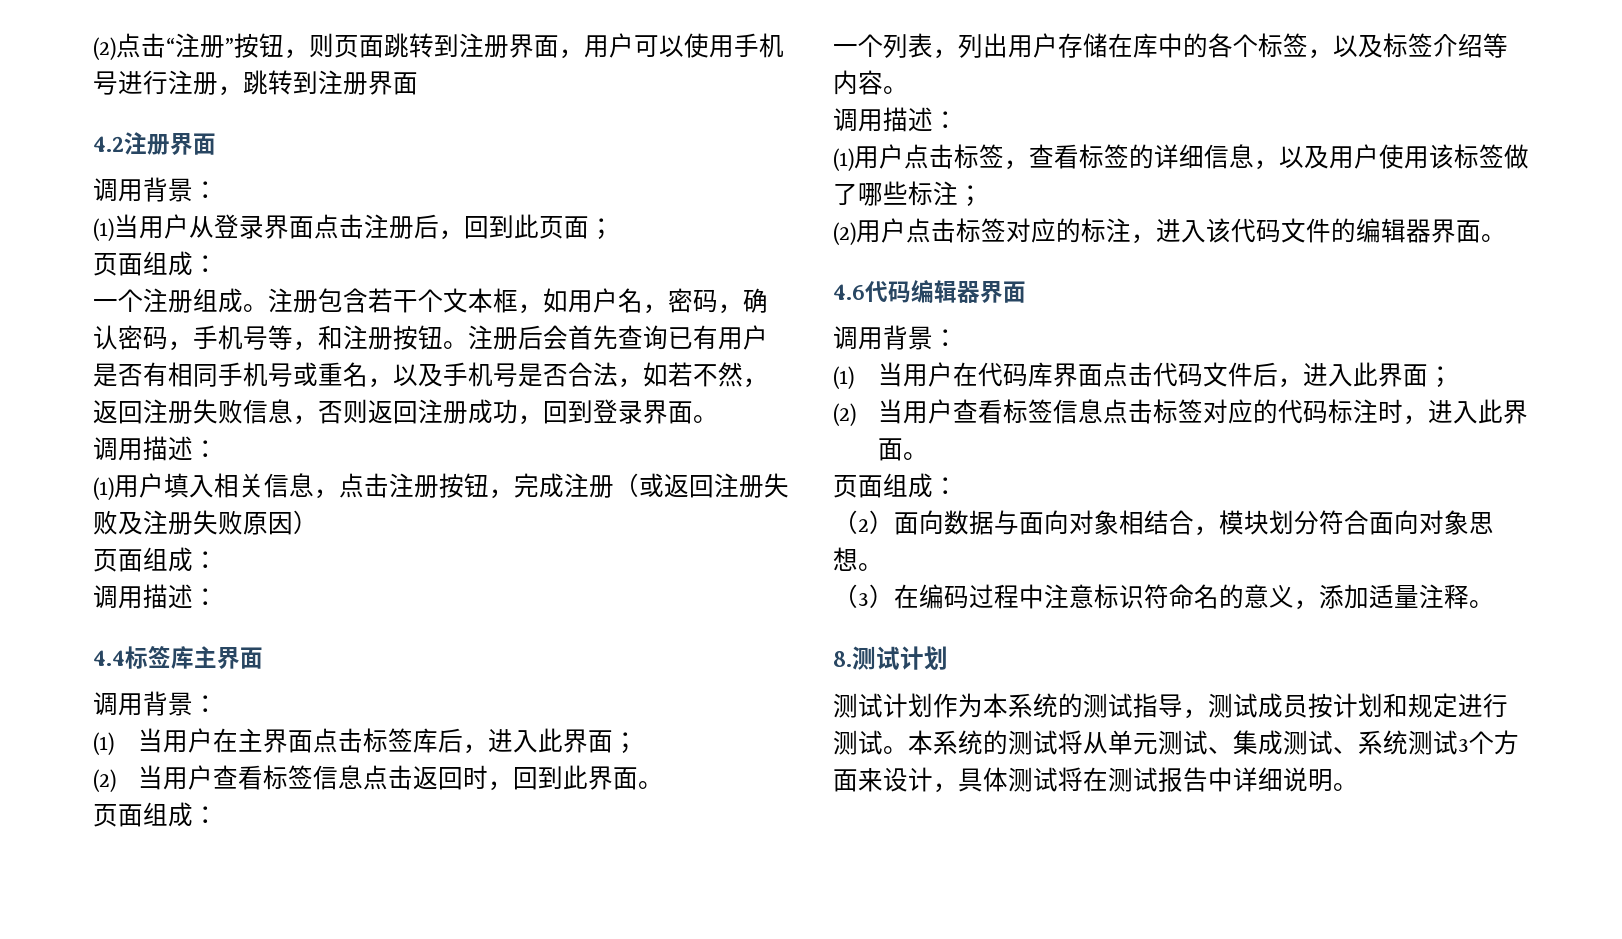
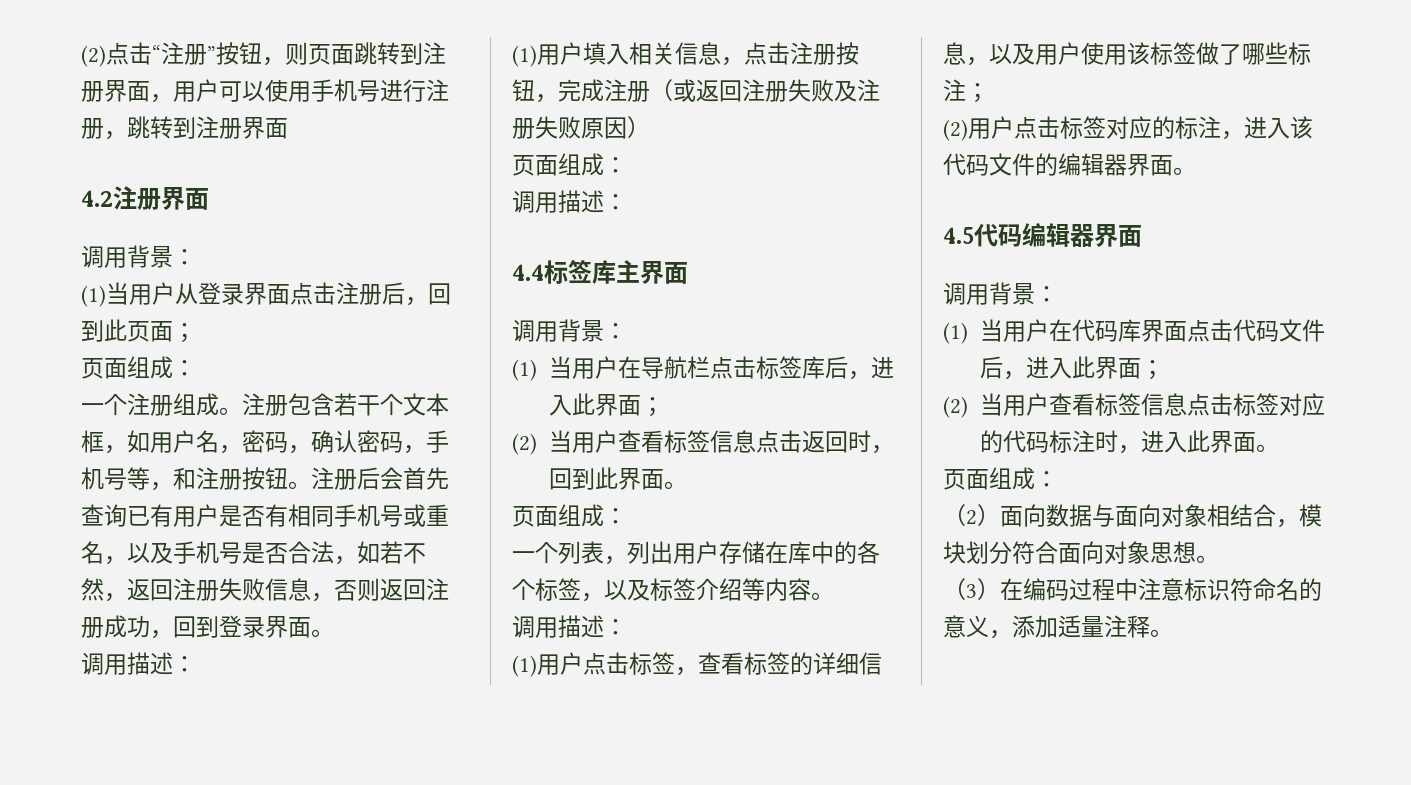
[238,728,314,753] 主界面 -> [640,356,710,379] 导航栏
[833,284,865,300] 4.6 -> [943,227,974,244] 4.5
[833,646,948,670] [833,693,1508,719] [833,730,1519,755] [833,767,1358,793] // 8.测试计划 // 测试计划作为本系统的测试指导，测试成员按计划和规定进行测试。本系统的测试将从单元测试、集成测试、系统测试3个方面来设计，具体测试将在测试报告中详细说明。 -> (1173, 633) none

